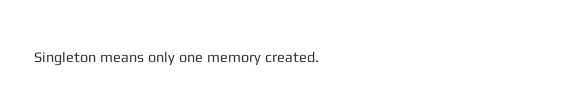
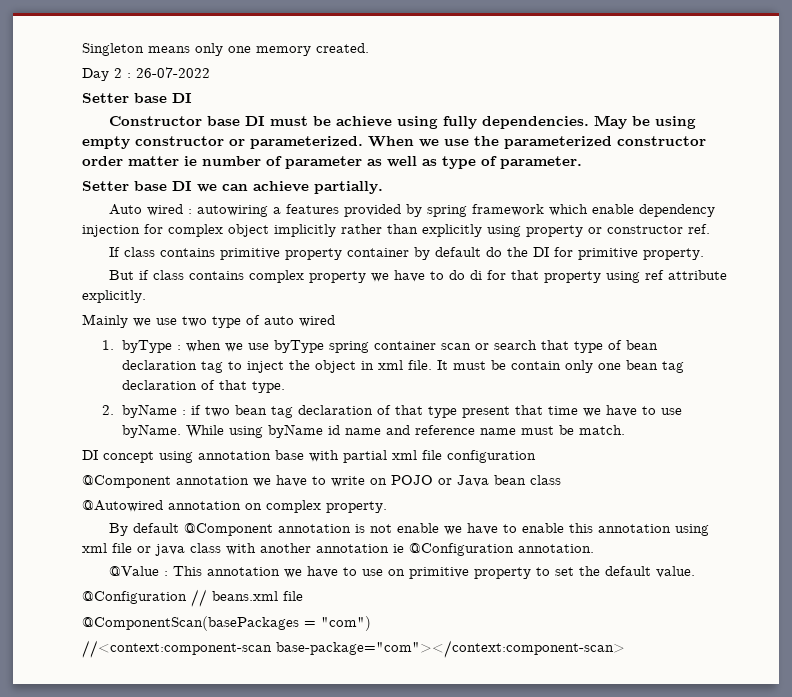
(319, 57) none -> [82,67,210,81] [82,93,192,103] [108,115,696,129] [82,136,706,149] [82,156,582,169] [82,181,383,194] [108,204,715,217] [82,224,710,237] [108,247,704,260] [108,270,727,283] [82,290,146,303] [82,314,335,328] [102,340,659,353] [122,360,685,373] [122,380,286,393] [102,404,683,418] [122,424,626,438] [82,450,536,463] [82,475,561,488] [82,500,387,513] [108,523,709,536] [82,543,594,556] [108,566,695,579] [82,589,303,607] [82,616,371,631] [82,640,625,658] // Day 2 : 26-07-2022 // Setter base DI // Constructor base DI must be achieve using fully dependencies. May be using empty constructor or parameterized. When we use the parameterized constructor order matter ie number of parameter as well as type of parameter. // Setter base DI we can achieve partially. // Auto wired : autowiring a features provided by spring framework which enable dependency injection for complex object implicitly rather than explicitly using property or constructor ref. // If class contains primitive property container by default do the DI for primitive property. // But if class contains complex property we have to do di for that property using ref attribute explicitly. // Mainly we use two type of auto wired // 1. byType : when we use byType spring container scan or search that type of bean declaration tag to inject the object in xml file. It must be contain only one bean tag declaration of that type. // 2. byName : if two bean tag declaration of that type present that time we have to use byName. While using byName id name and reference name must be match. // DI concept using annotation base with partial xml file configuration // @Component annotation we have to write on POJO or Java bean class // @Autowired annotation on complex property. // By default @Component annotation is not enable we have to enable this annotation using xml file or java class with another annotation ie @Configuration annotation. // @Value : This annotation we have to use on primitive property to set the default value. // @Configuration // beans.xml file // @ComponentScan(basePackages = "com") // //<context:component-scan base-package="com"></context:component-scan>

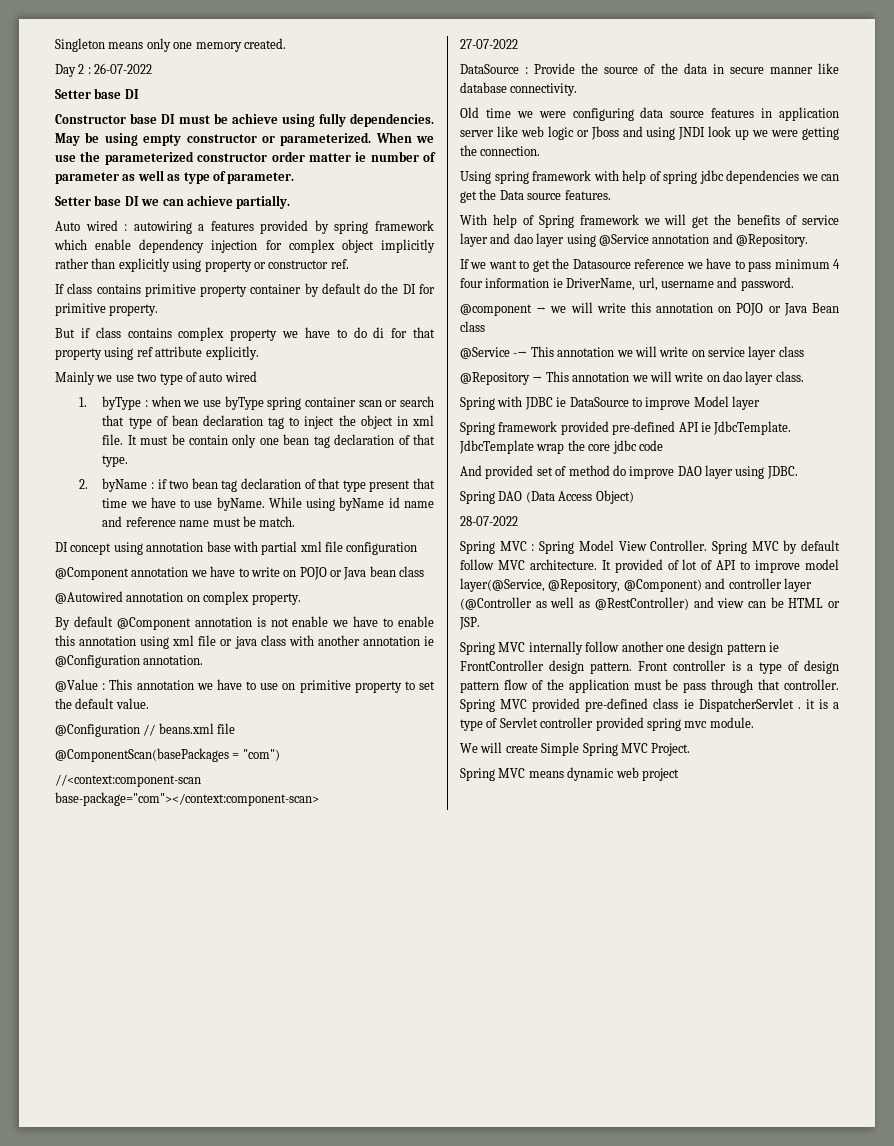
(625, 649) none -> [460,39,518,49] [460,63,839,74] [460,82,578,96] [460,107,839,121] [460,126,839,140] [460,145,541,156] [460,170,839,184] [460,189,611,203] [460,214,839,228] [460,233,808,247] [460,258,840,272] [460,277,794,291] [460,302,839,316] [460,321,485,332] [460,346,804,360] [460,371,804,385] [460,396,760,410] [460,421,792,435] [459,440,663,454] [460,465,798,479] [460,490,634,504] [460,516,518,526] [460,540,840,554] [460,559,839,573] [460,578,812,592] [460,597,840,610] [459,617,480,630] [460,641,779,655] [460,660,839,674] [460,679,839,693] [460,698,839,712] [460,717,754,731] [460,742,691,756] [460,767,679,781] // 27-07-2022 // DataSource : Provide the source of the data in secure manner like database connectivity. // Old time we were configuring data source features in application server like web logic or Jboss and using JNDI look up we were getting the connection. // Using spring framework with help of spring jdbc dependencies we can get the Data source features. // With help of Spring framework we will get the benefits of service layer and dao layer using @Service annotation and @Repository. // If we want to get the Datasource reference we have to pass minimum 4 four information ie DriverName, url, username and password. // @component → we will write this annotation on POJO or Java Bean class // @Service -→ This annotation we will write on service layer class // @Repository → This annotation we will write on dao layer class. // Spring with JDBC ie DataSource to improve Model layer // Spring framework provided pre-defined API ie JdbcTemplate. JdbcTemplate wrap the core jdbc code // And provided set of method do improve DAO layer using JDBC. // Spring DAO (Data Access Object) // 28-07-2022 // Spring MVC : Spring Model View Controller. Spring MVC by default follow MVC architecture. It provided of lot of API to improve model layer(@Service, @Repository, @Component) and controller layer (@Controller as well as @RestController) and view can be HTML or JSP. // Spring MVC internally follow another one design pattern ie FrontController design pattern. Front controller is a type of design pattern flow of the application must be pass through that controller. Spring MVC provided pre-defined class ie DispatcherServlet . it is a type of Servlet controller provided spring mvc module. // We will create Simple Spring MVC Project. // Spring MVC means dynamic web project

